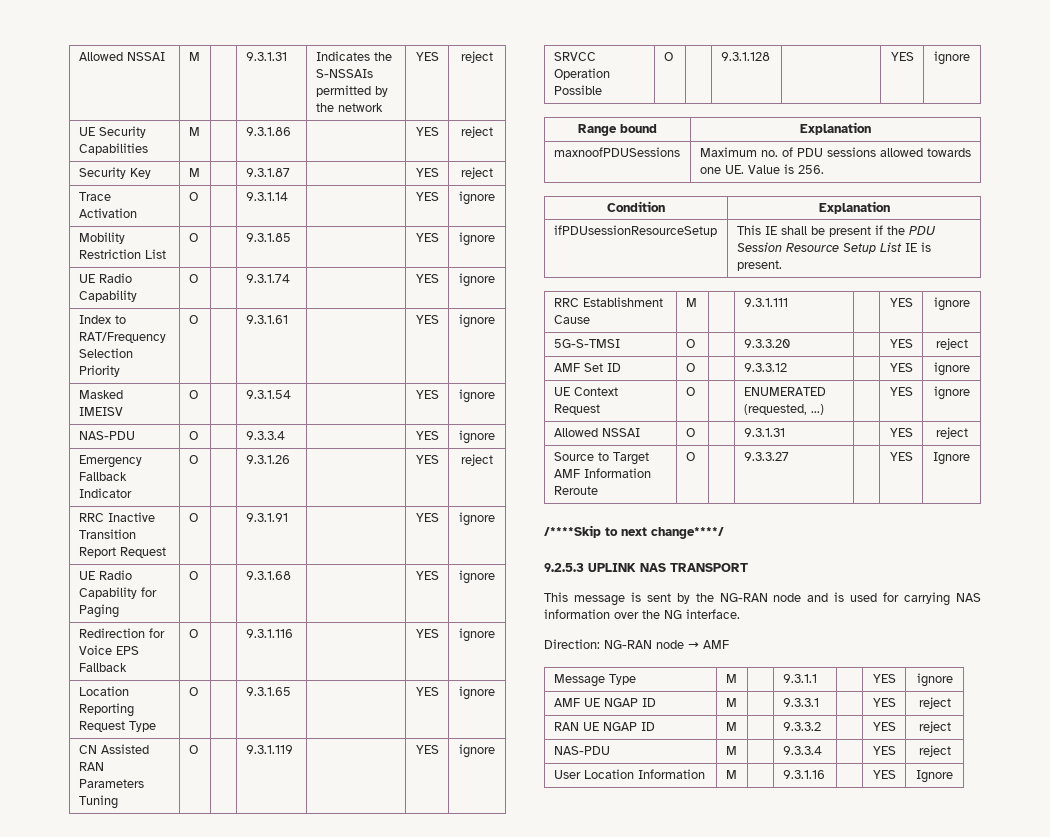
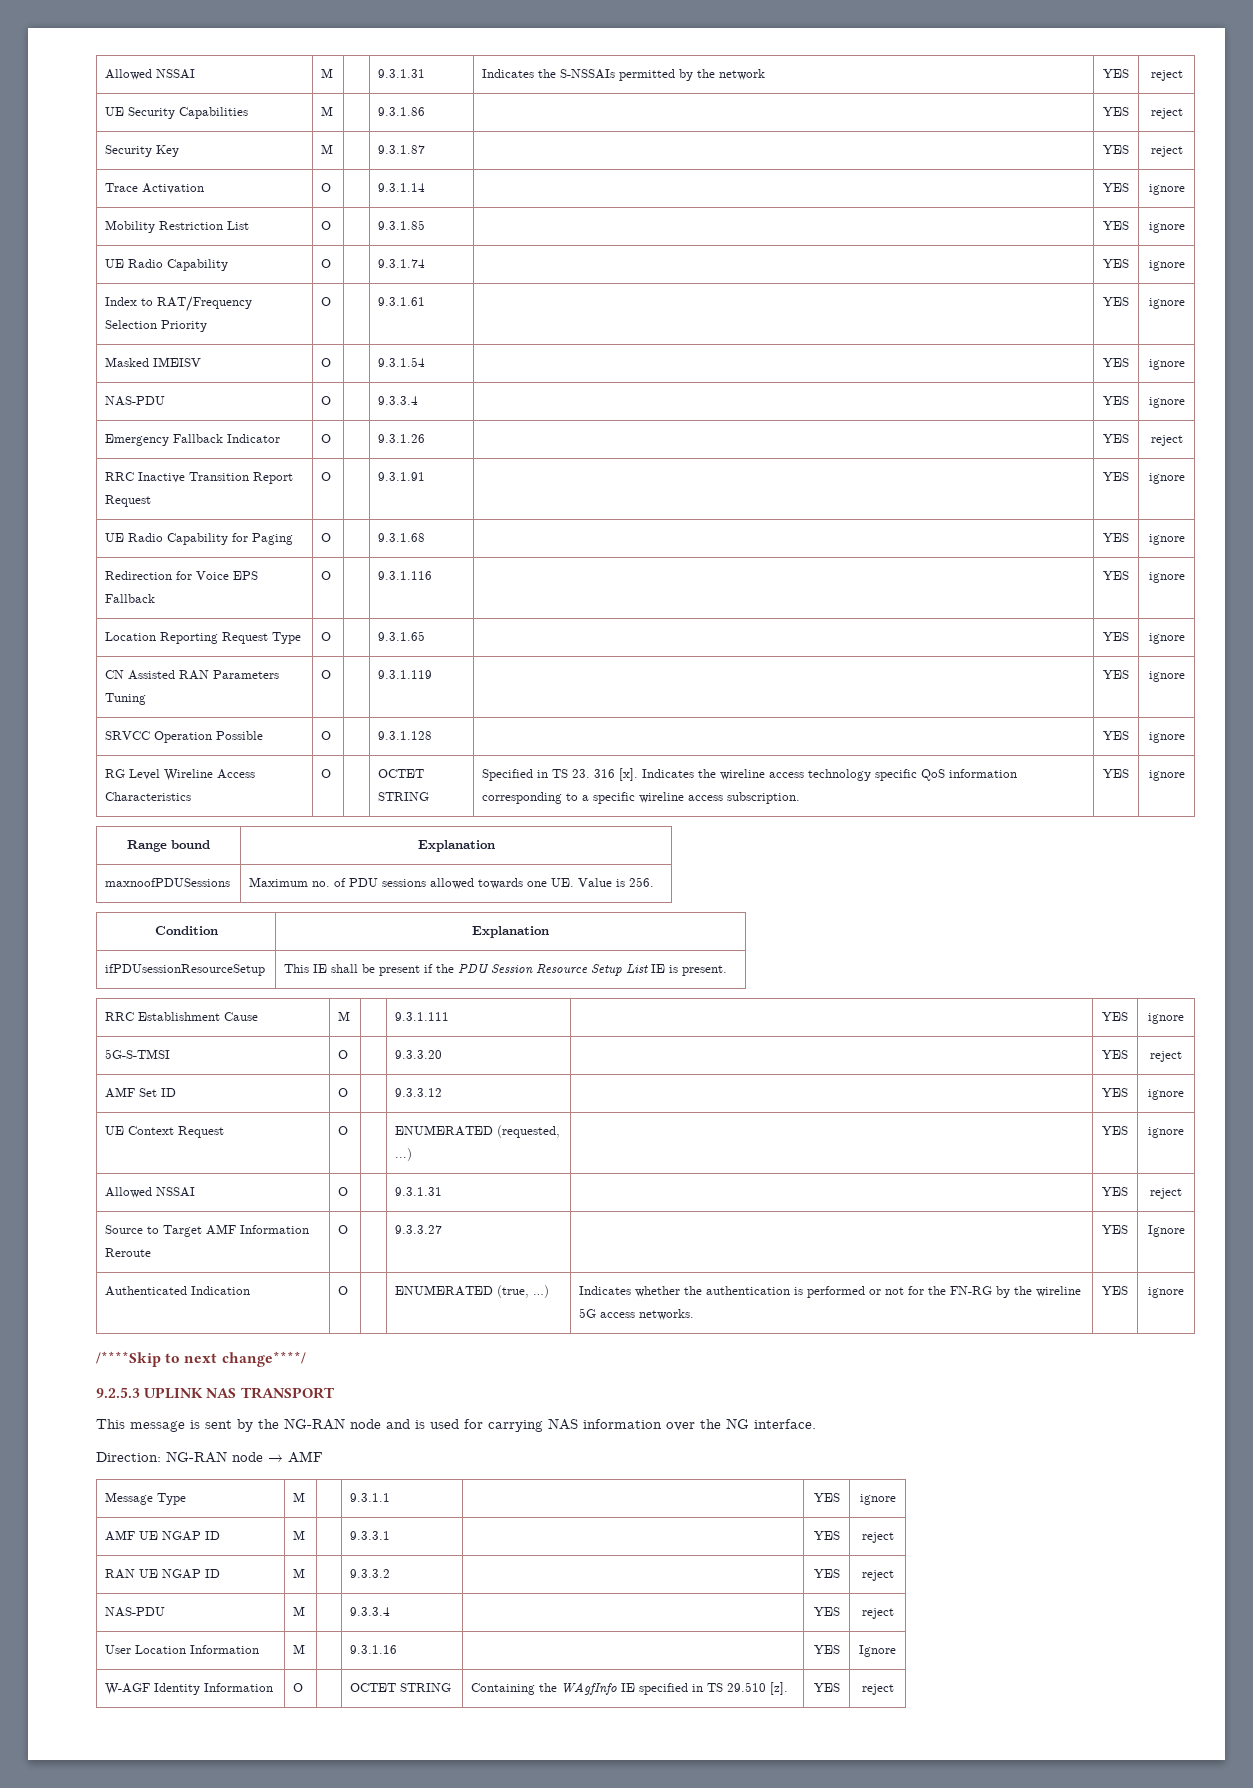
(970, 58) none -> [105,769,256,781] [105,792,192,801] [321,769,332,778] [378,769,425,778] [378,792,430,801] [482,768,1018,781] [482,792,801,804] [1103,769,1129,778] [1148,770,1185,781] // RG Level Wireline Access Characteristics | O | | OCTET STRING | Specified in TS 23. 316 [x]. Indicates the wireline access technology specific QoS information corresponding to a specific wireline access subscription. | YES | ignore
(970, 458) none -> [105,1286,251,1296] [338,1286,349,1295] [395,1285,550,1298] [579,1286,1082,1298] [579,1308,695,1320] [1102,1286,1128,1295] [1148,1287,1184,1298] // Authenticated Indication | O | | ENUMERATED (true, …) | Indicates whether the authentication is performed or not for the FN-RG by the wireline 5G access networks. | YES | ignore
(953, 776) none -> [105,1683,274,1695] [293,1683,304,1692] [350,1683,452,1692] [471,1682,789,1695] [813,1683,840,1692] [861,1684,894,1695] // W-AGF Identity Information | O | | OCTET STRING | Containing the WAgfInfo IE specified in TS 29.510 [z]. | YES | reject

